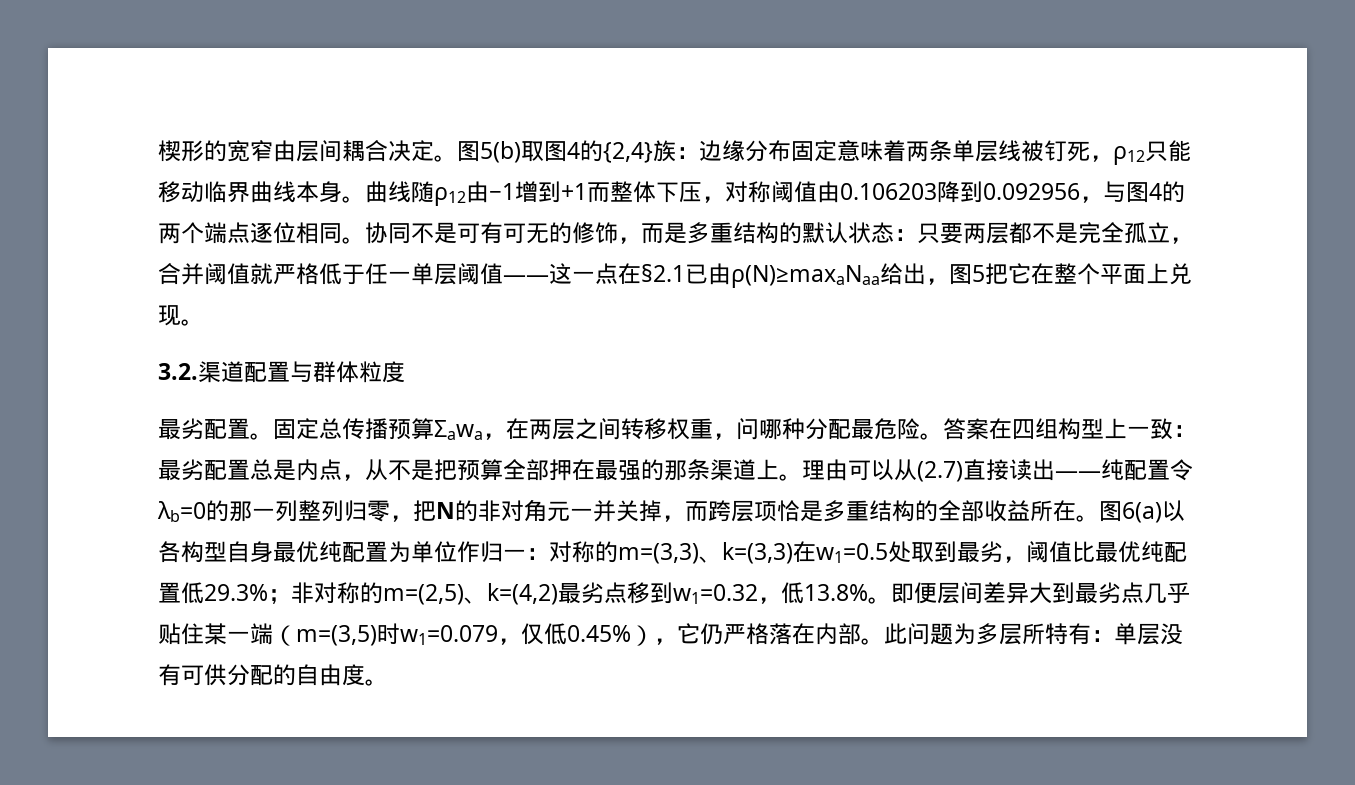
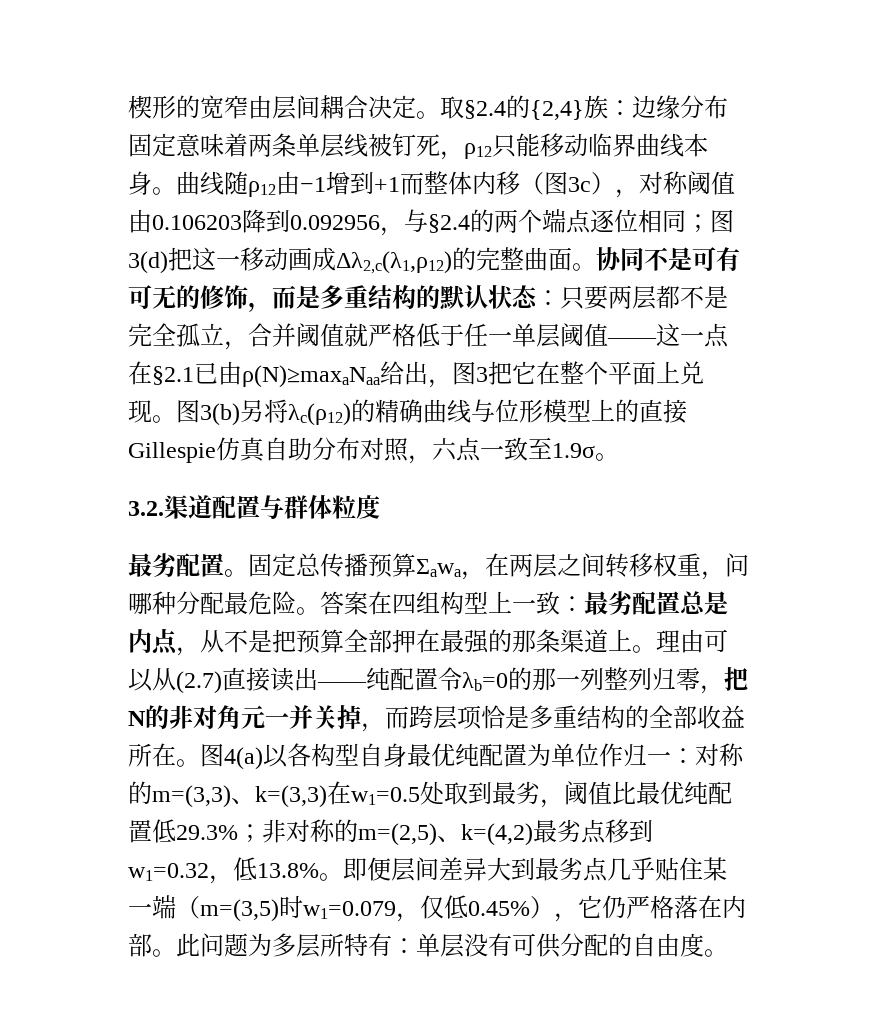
[457,141,580,163] 图5(b)取图4 -> [440,96,506,119] 取§2.4
[656,182,702,203] 下压 -> [472,171,615,195] 内移（图3c）
[1126,182,1162,203] 图4 -> [428,214,470,233] §2.4
(342, 233) none -> [686,209,734,233] [128,247,572,274] ；图3(d)把这一移动画成Δλ2,c(λ1,ρ12)的完整曲面
[972,265,985,282] 5 -> [476,367,488,382] 3
(204, 322) none -> [176,399,687,426] [128,437,619,464] 图3(b)另将λc(ρ12)的精确曲线与位形模型上的直接Gillespie仿真自助分布对照，六点一致至1.9σ。
[1122,502,1162,523] 6(a) -> [224,747,263,770] 4(a)

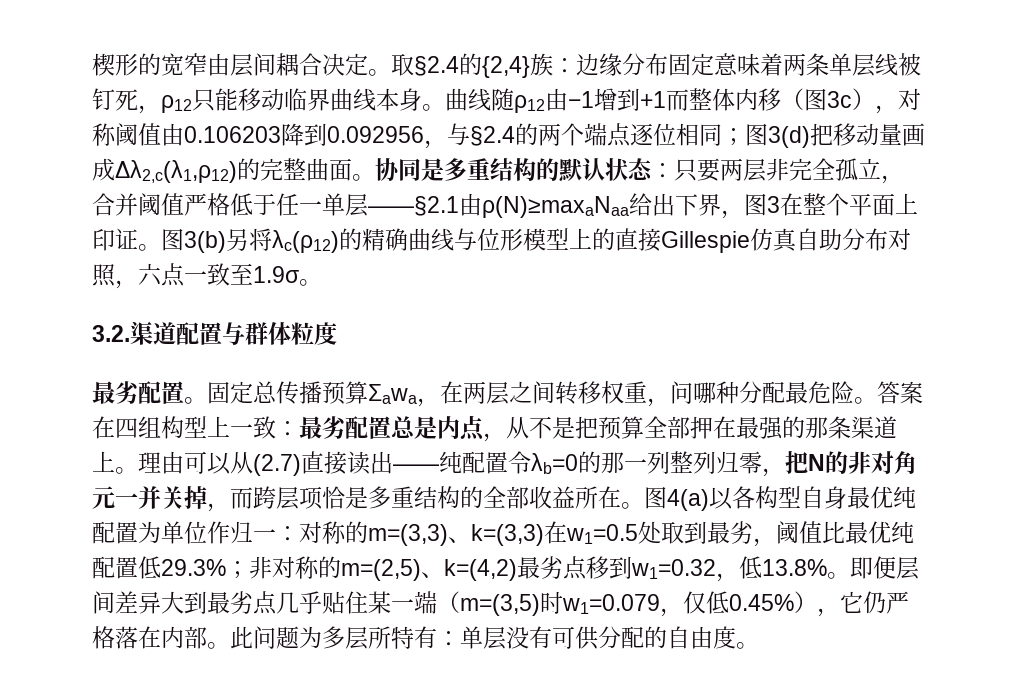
[192,247,288,271] 这一移动 -> [833,123,902,146] 移动量
[644,247,740,271] [128,285,296,312] 不是可有可无的修饰，而 -> (421, 169) none
[656,285,728,309] 都不是 -> [766,158,789,181] 非
[344,323,368,347] 就 -> (184, 204) none
[560,323,729,348] [128,361,218,385] 阈值——这一点在§2.1已 -> [368,196,459,216] ——§2.1
(428, 373) none -> [675,193,721,216] 下界
[488,361,536,385] 把它 -> (780, 204) none
[680,361,704,385] [128,400,152,423] 兑现 -> [92,228,138,251] 印证

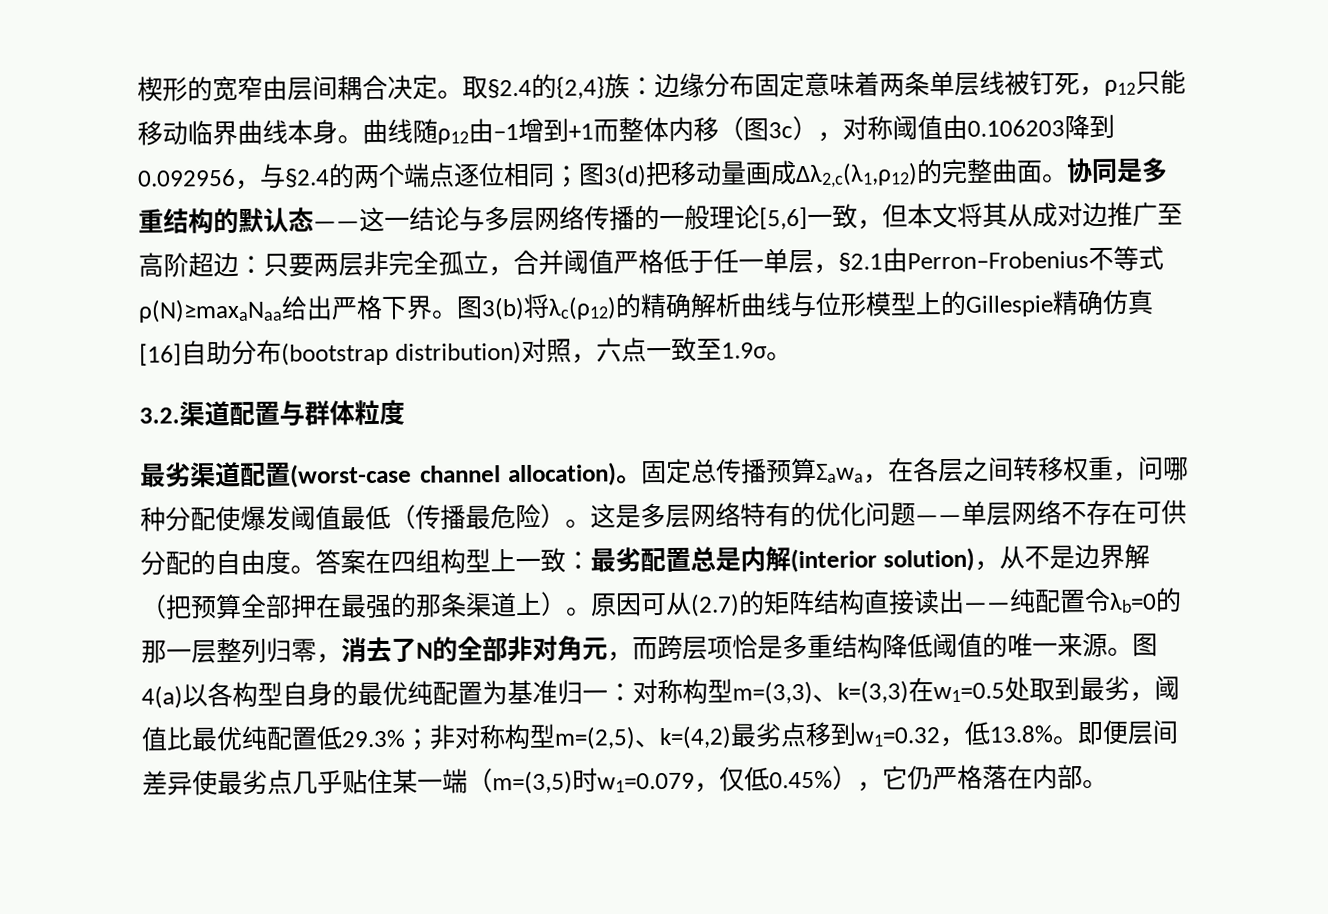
[605,158,653,181] 状态 -> [288,201,1183,233] [138,251,239,278] 态——这一结论与多层网络传播的一般理论[5,6]一致，但本文将其从成对边推广至高阶超边
[368,193,918,219] [92,228,138,251] ——§2.1由ρ(N)≥maxaNaa给出下界，图3在整个平面上印证 -> [813,245,1164,274] [138,294,433,323] ，§2.1由Perron–Frobenius不等式ρ(N)≥maxaNaa给出严格下界
[226,228,249,251] 另 -> (525, 308) none
(408, 239) none -> [690,292,742,318] 解析
[615,228,888,253] 直接Gillespie仿真自助分布 -> [965,289,1154,317] [139,339,522,366] Gillespie精确仿真[16]自助分布(bootstrap distribution)
[138,381,184,404] 配置 -> [190,461,617,488] 渠道配置(worst-case channel allocation)
[463,381,486,404] 两 -> [913,457,939,483] 各
[785,381,854,404] 最危险 -> [215,499,1187,532] [140,549,291,576] 使爆发阈值最低（传播最危险）。这是多层网络特有的优化问题——单层网络不存在可供分配的自由度
[460,415,575,442] 点，从不是 -> [765,543,1150,573] [140,594,167,619] 解(interior solution)，从不是边界解（
[115,451,301,476] 。理由可以从(2.7) -> [540,589,865,617] ）。原因可从(2.7)的矩阵结构
[647,451,670,474] 列 -> [191,640,217,664] 层
[785,451,917,474] [92,486,207,509] 把N的非对角元一并关掉 -> [341,635,608,664] 消去了N的全部非对角元
[460,486,621,509] 的全部收益所在 -> [882,631,1108,659] 降低阈值的唯一来源
(847, 497) none -> [332,681,358,707] 的
[161,521,230,544] 单位作 -> [507,679,558,705] 基准
[345,521,368,544] 的 -> [682,678,733,704] 构型
[318,556,341,579] 的 -> [504,723,556,750] 构型
[161,591,207,614] 大到 -> [192,770,218,796] 使
[230,626,759,650] 此问题为多层所特有：单层没有可供分配的自由度。 -> (1108, 784) none

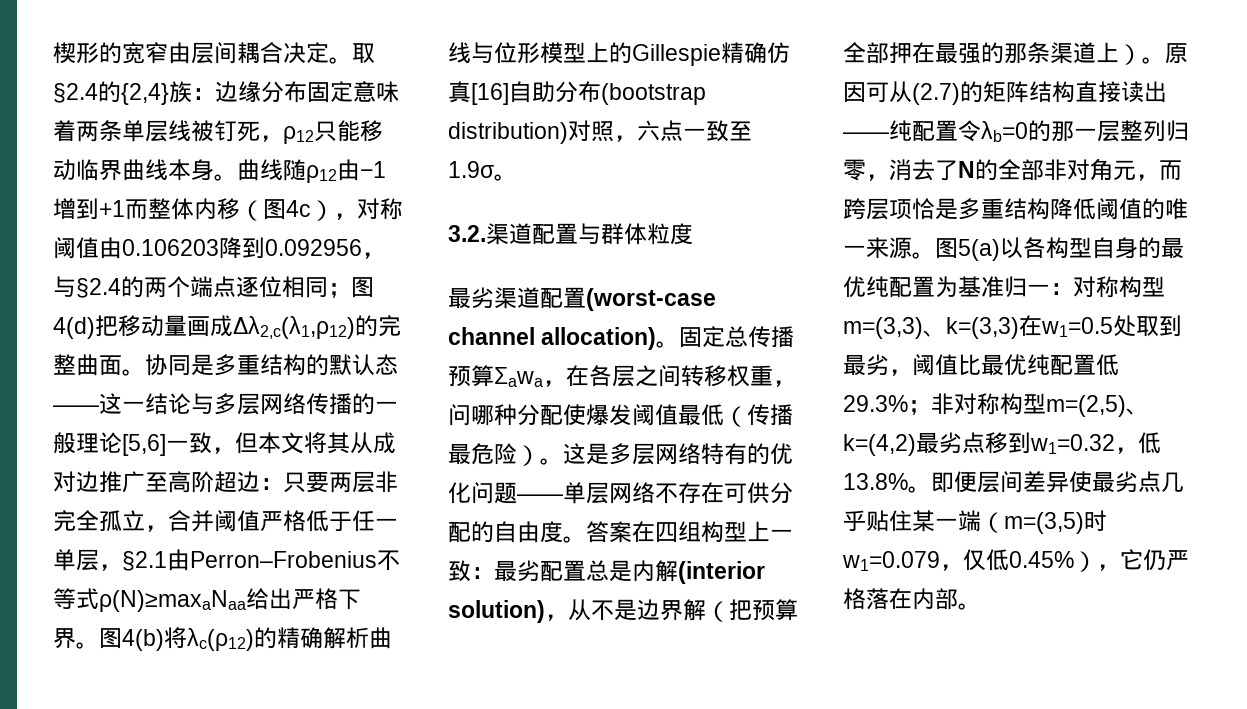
[768,122,793,139] 3c -> [286,200,311,217] 4c
[603,164,647,188] 3(d) -> [53,317,95,339] 4(d)
[481,296,525,321] 3(b) -> [122,629,164,651] 4(b)
[141,685,183,709] 4(a) -> [958,239,1000,261] 5(a)

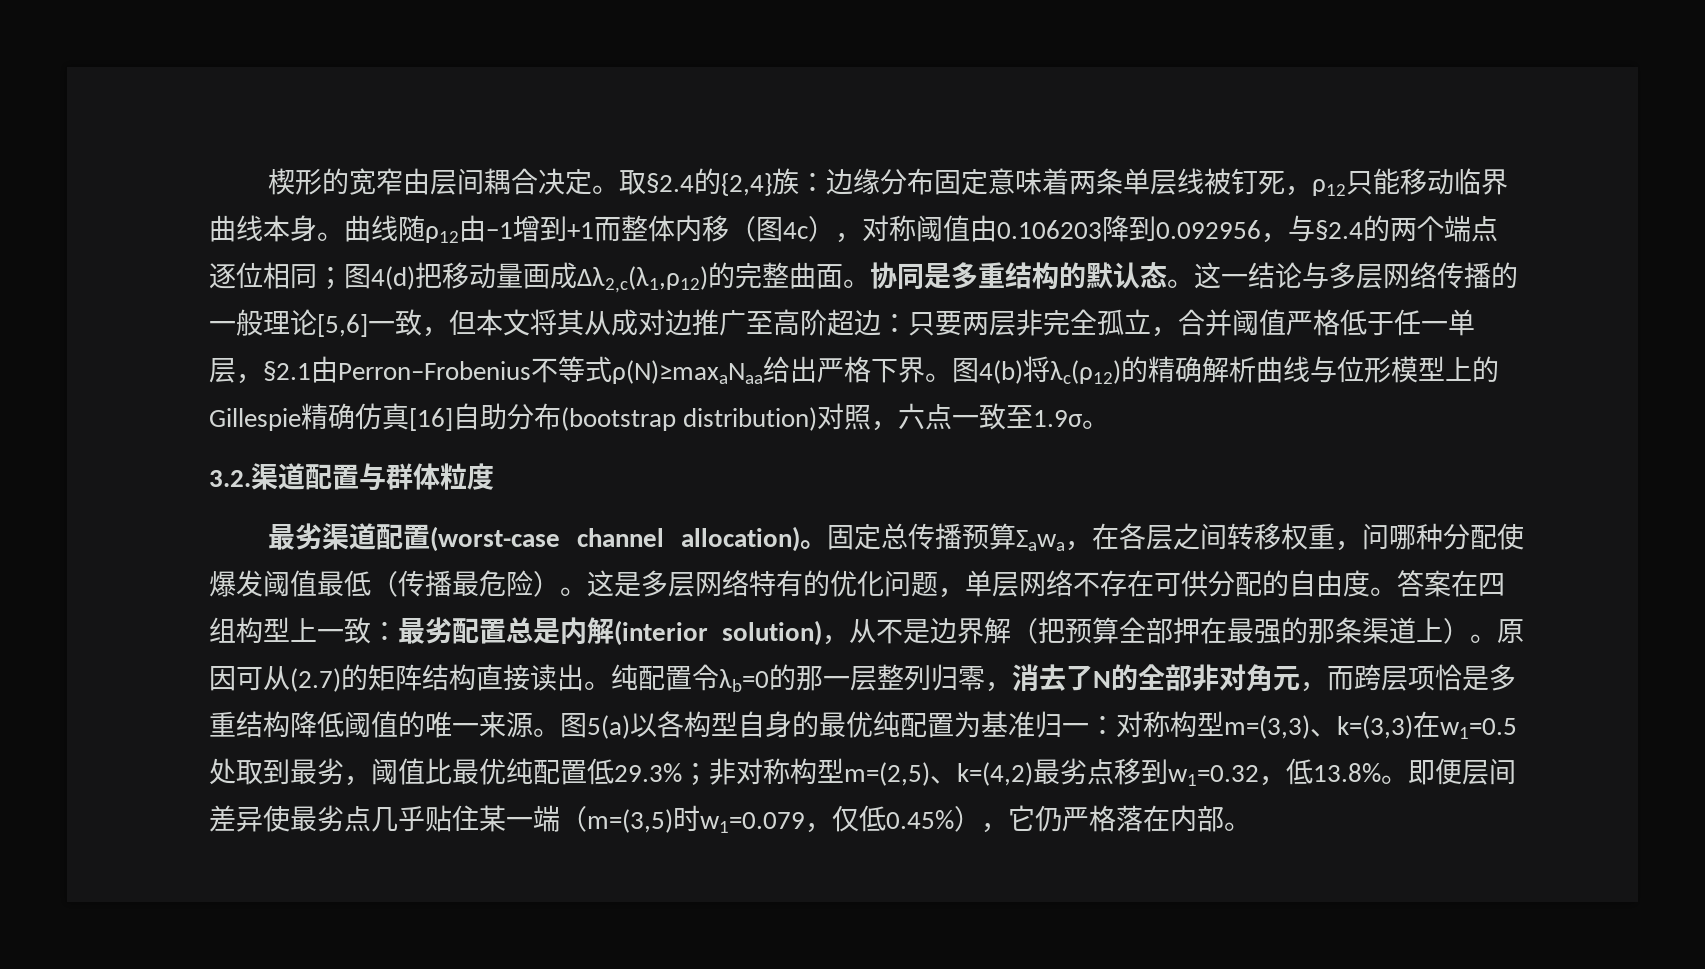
[53,405,99,412] —— -> [1167,279,1194,288] 。
[517,494,563,501] —— -> [938,588,965,598] ，
[843,132,889,139] —— -> [584,681,611,690] 。

